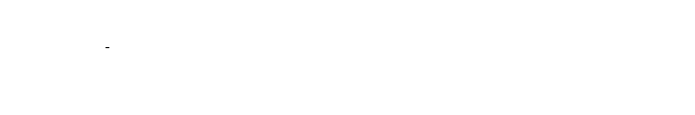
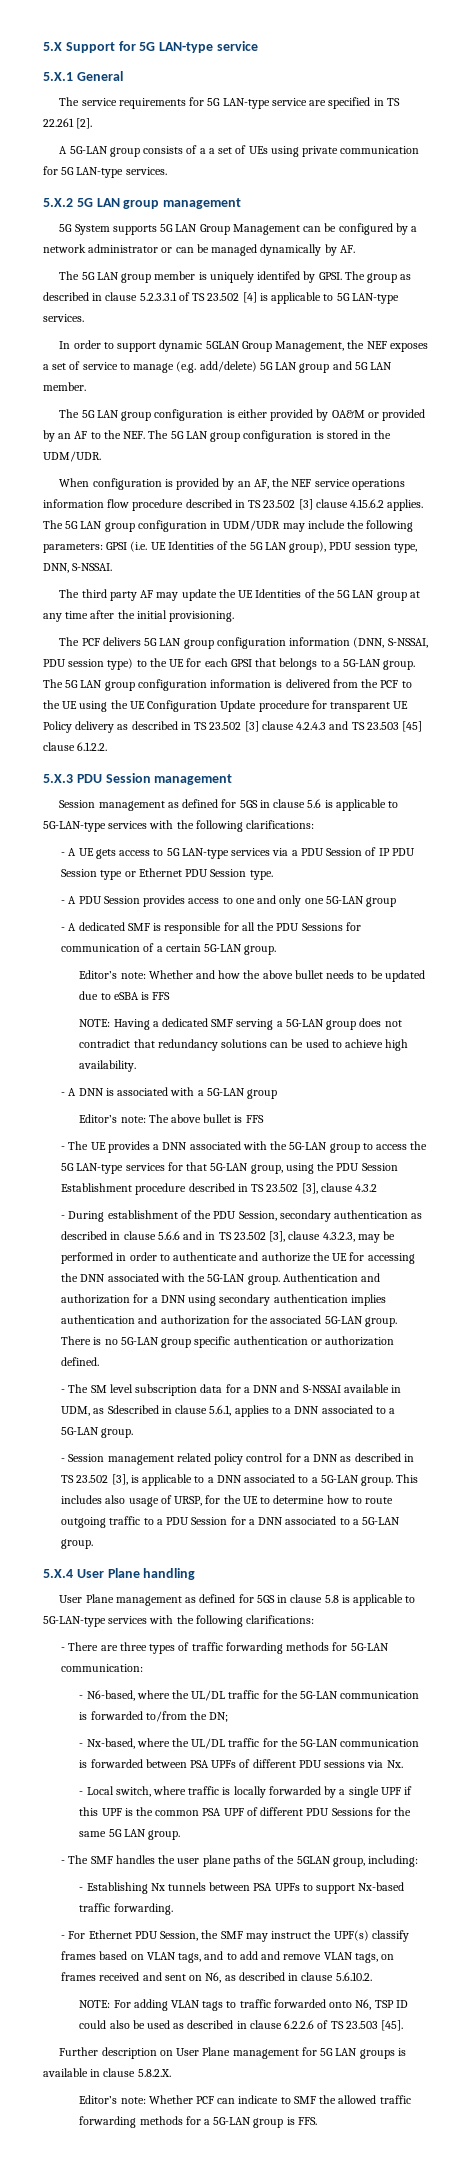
[104,47,110,51] - -> [43,41,258,53] [43,71,123,81] [59,97,400,109] [43,118,93,129] [59,145,420,157] [43,166,167,178] [43,198,242,209] [59,223,418,235] [43,244,355,256] [59,271,412,283] [43,292,399,304] [43,314,84,322] [59,340,428,352] [43,361,393,373] [43,382,86,391] [59,409,426,421] [43,430,392,442] [43,451,101,462] [59,478,405,490] [43,499,424,511] [43,520,414,532] [43,541,417,553] [43,563,113,573] [59,589,420,601] [43,610,235,622] [59,637,428,649] [43,658,416,670] [43,679,412,691] [43,700,409,712] [43,721,423,733] [43,742,108,751] [43,773,233,785] [59,799,399,811] [43,820,315,832] [61,847,415,859] [61,868,273,880] [61,895,397,907] [61,922,361,934] [61,943,277,955] [79,970,425,982] [79,991,171,1000] [79,1018,402,1030] [79,1039,409,1051] [79,1060,137,1072] [61,1087,278,1099] [79,1114,264,1123] [61,1141,428,1153] [61,1162,398,1174] [61,1183,378,1195] [61,1210,423,1222] [61,1231,396,1243] [61,1252,415,1264] [61,1273,381,1285] [61,1294,386,1306] [61,1315,397,1327] [61,1336,395,1348] [61,1357,100,1366] [61,1384,402,1396] [61,1405,396,1417] [61,1427,134,1438] [61,1453,414,1465] [61,1474,419,1486] [61,1495,394,1507] [61,1516,401,1528] [61,1539,94,1549] [43,1568,196,1580] [59,1594,416,1606] [43,1615,315,1627] [61,1642,389,1654] [61,1664,144,1672] [79,1690,420,1701] [79,1711,229,1722] [79,1738,420,1749] [79,1759,403,1768] [79,1786,413,1798] [79,1807,412,1816] [79,1829,180,1840] [61,1855,419,1867] [79,1882,405,1894] [79,1903,173,1915] [61,1930,409,1942] [61,1951,395,1963] [61,1972,372,1983] [79,1999,408,2011] [79,2020,404,2031] [59,2047,406,2059] [43,2068,171,2077] [79,2095,411,2104] [79,2116,317,2128] 5.X Support for 5G LAN-type service // 5.X.1 General // The service requirements for 5G LAN-type service are specified in TS 22.261 [2]. // A 5G-LAN group consists of a a set of UEs using private communication for 5G LAN-type services. // 5.X.2 5G LAN group management // 5G System supports 5G LAN Group Management can be configured by a network administrator or can be managed dynamically by AF. // The 5G LAN group member is uniquely identifed by GPSI. The group as described in clause 5.2.3.3.1 of TS 23.502 [4] is applicable to 5G LAN-type services. // In order to support dynamic 5GLAN Group Management, the NEF exposes a set of service to manage (e.g. add/delete) 5G LAN group and 5G LAN member. // The 5G LAN group configuration is either provided by OA&M or provided by an AF to the NEF. The 5G LAN group configuration is stored in the UDM/UDR. // When configuration is provided by an AF, the NEF service operations information flow procedure described in TS 23.502 [3] clause 4.15.6.2 applies. The 5G LAN group configuration in UDM/UDR may include the following parameters: GPSI (i.e. UE Identities of the 5G LAN group), PDU session type, DNN, S-NSSAI. // The third party AF may update the UE Identities of the 5G LAN group at any time after the initial provisioning. // The PCF delivers 5G LAN group configuration information (DNN, S-NSSAI, PDU session type) to the UE for each GPSI that belongs to a 5G-LAN group. The 5G LAN group configuration information is delivered from the PCF to the UE using the UE Configuration Update procedure for transparent UE Policy delivery as described in TS 23.502 [3] clause 4.2.4.3 and TS 23.503 [45] clause 6.1.2.2. // 5.X.3 PDU Session management // Session management as defined for 5GS in clause 5.6 is applicable to 5G-LAN-type services with the following clarifications: // - A UE gets access to 5G LAN-type services via a PDU Session of IP PDU Session type or Ethernet PDU Session type. // - A PDU Session provides access to one and only one 5G-LAN group // - A dedicated SMF is responsible for all the PDU Sessions for communication of a certain 5G-LAN group. // Editor’s note: Whether and how the above bullet needs to be updated due to eSBA is FFS // NOTE: Having a dedicated SMF serving a 5G-LAN group does not contradict that redundancy solutions can be used to achieve high availability. // - A DNN is associated with a 5G-LAN group // Editor’s note: The above bullet is FFS // - The UE provides a DNN associated with the 5G-LAN group to access the 5G LAN-type services for that 5G-LAN group, using the PDU Session Establishment procedure described in TS 23.502 [3], clause 4.3.2 // - During establishment of the PDU Session, secondary authentication as described in clause 5.6.6 and in TS 23.502 [3], clause 4.3.2.3, may be performed in order to authenticate and authorize the UE for accessing the DNN associated with the 5G-LAN group. Authentication and authorization for a DNN using secondary authentication implies authentication and authorization for the associated 5G-LAN group. There is no 5G-LAN group specific authentication or authorization defined. // - The SM level subscription data for a DNN and S-NSSAI available in UDM, as Sdescribed in clause 5.6.1, applies to a DNN associated to a 5G-LAN group. // - Session management related policy control for a DNN as described in TS 23.502 [3], is applicable to a DNN associated to a 5G-LAN group. This includes also usage of URSP, for the UE to determine how to route outgoing traffic to a PDU Session for a DNN associated to a 5G-LAN group. // 5.X.4 User Plane handling // User Plane management as defined for 5GS in clause 5.8 is applicable to 5G-LAN-type services with the following clarifications: // - There are three types of traffic forwarding methods for 5G-LAN communication: // - N6-based, where the UL/DL traffic for the 5G-LAN communication is forwarded to/from the DN; // - Nx-based, where the UL/DL traffic for the 5G-LAN communication is forwarded between PSA UPFs of different PDU sessions via Nx. // - Local switch, where traffic is locally forwarded by a single UPF if this UPF is the common PSA UPF of different PDU Sessions for the same 5G LAN group. // - The SMF handles the user plane paths of the 5GLAN group, including: // - Establishing Nx tunnels between PSA UPFs to support Nx-based traffic forwarding. // - For Ethernet PDU Session, the SMF may instruct the UPF(s) classify frames based on VLAN tags, and to add and remove VLAN tags, on frames received and sent on N6, as described in clause 5.6.10.2. // NOTE: For adding VLAN tags to traffic forwarded onto N6, TSP ID could also be used as described in clause 6.2.2.6 of TS 23.503 [45]. // Further description on User Plane management for 5G LAN groups is available in clause 5.8.2.X. // Editor’s note: Whether PCF can indicate to SMF the allowed traffic forwarding methods for a 5G-LAN group is FFS.

